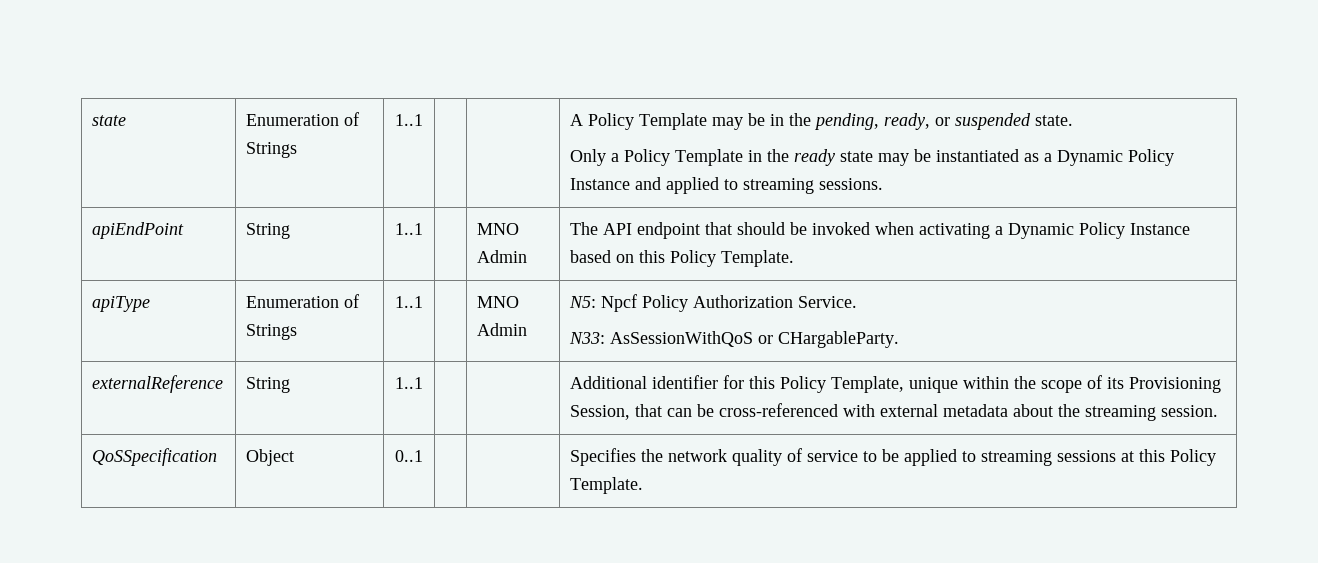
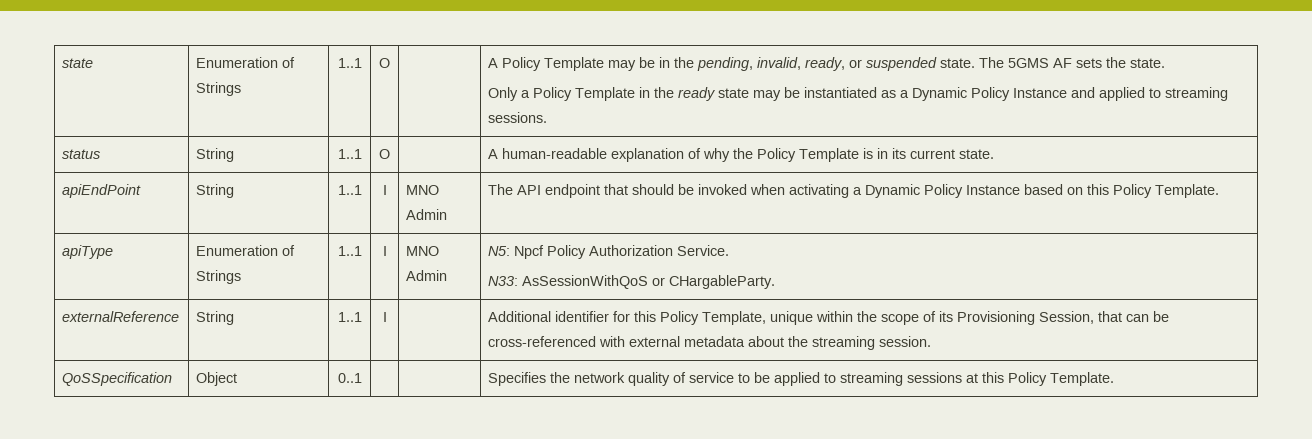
(423, 120) none -> [379,58,390,68] O
(880, 121) none -> [757,57,802,70] invalid,
(1074, 120) none -> [979,57,1166,68] The 5GMS AF sets the state.
(884, 184) none -> [62,149,101,159] [196,148,235,162] [337,149,362,159] [379,149,390,159] [488,148,995,162] // status | String | 1..1 | O | | A human-readable explanation of why the Policy Template is in its current state.
(423, 229) none -> [382,185,387,195] I
(423, 302) none -> [382,246,387,256] I
(423, 383) none -> [382,312,387,322] I

